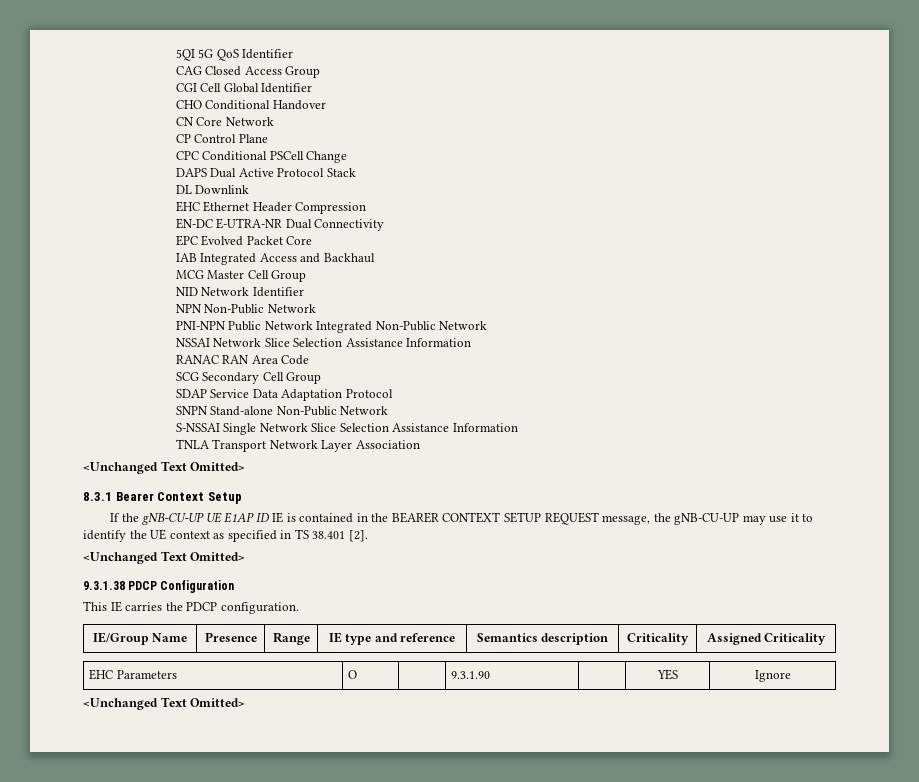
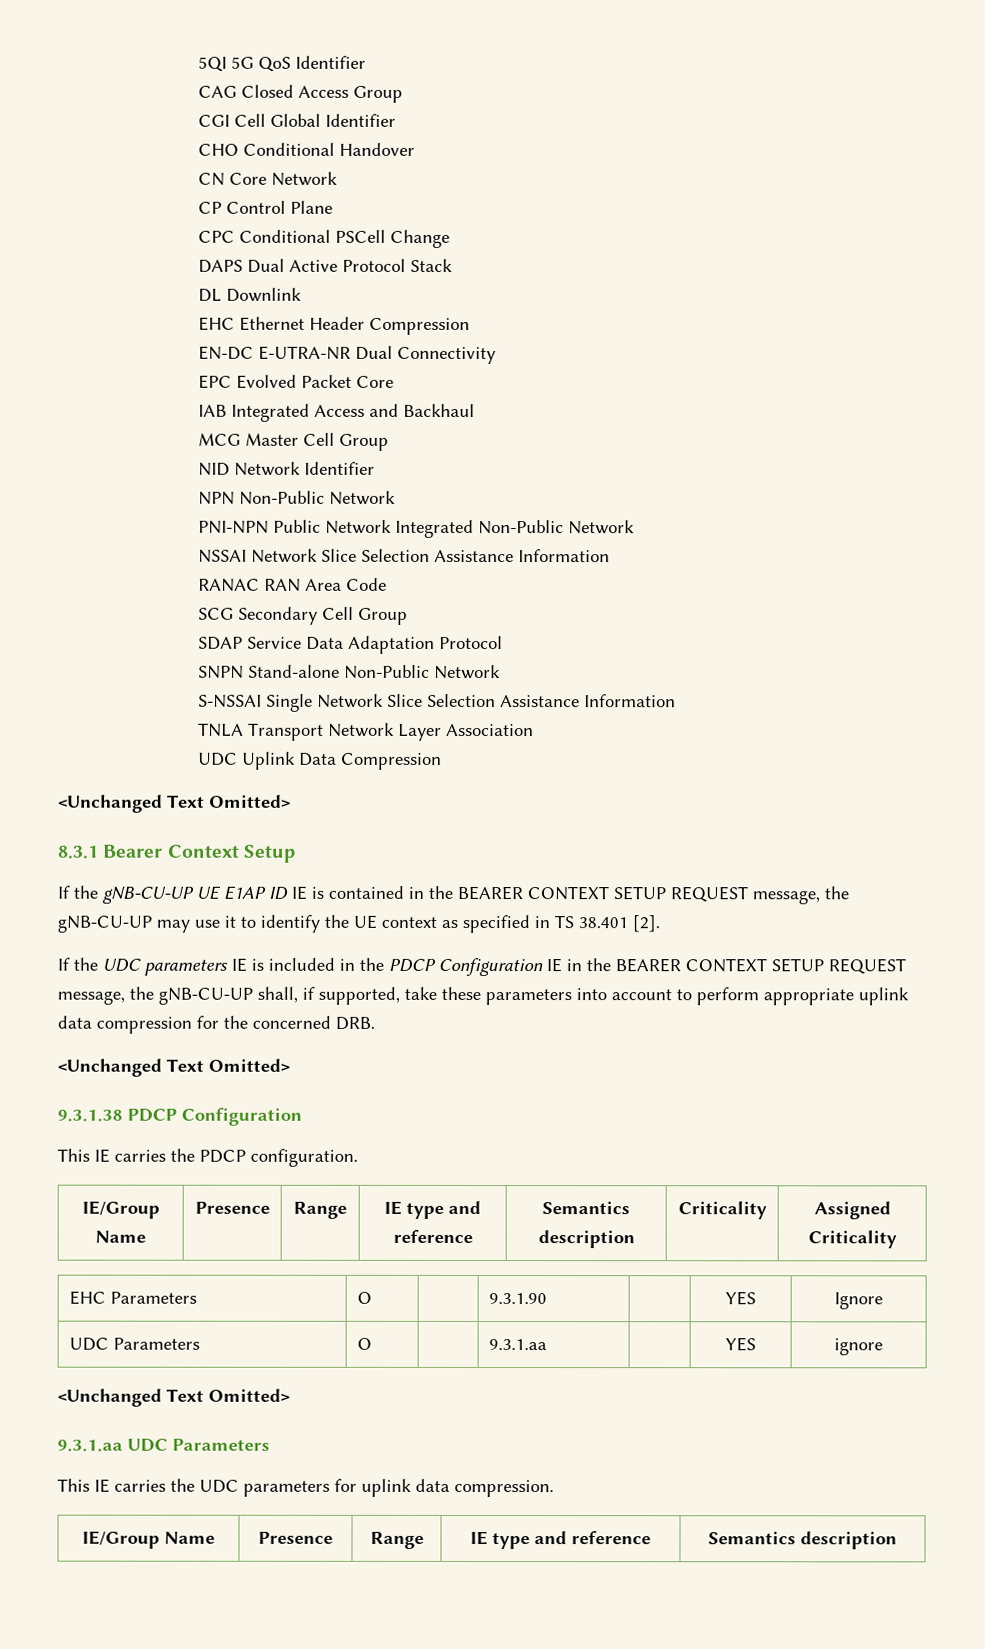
(420, 444) none -> [197,751,442,770] // UDC Uplink Data Compression
(368, 536) none -> [57,957,906,977] [57,986,909,1006] [57,1015,375,1034] // If the UDC parameters IE is included in the PDCP Configuration IE in the BEARER CONTEXT SETUP REQUEST message, the gNB-CU-UP shall, if supported, take these parameters into account to perform appropriate uplink data compression for the concerned DRB.
[83,697,246,710] // <Unchanged Text Omitted> -> [68,1337,200,1351] [356,1337,372,1350] [488,1338,547,1351] [725,1337,756,1352] [834,1338,883,1356] [57,1388,290,1407] [57,1438,270,1452] [57,1478,554,1498] [82,1530,215,1549] [258,1531,333,1544] [369,1531,424,1549] [470,1530,651,1550] [708,1531,897,1550] // UDC Parameters | O | | 9.3.1.aa | | YES | ignore // <Unchanged Text Omitted> // 9.3.1.aa UDC Parameters // This IE carries the UDC parameters for uplink data compression. // IE/Group Name | Presence | Range | IE type and reference | Semantics description

